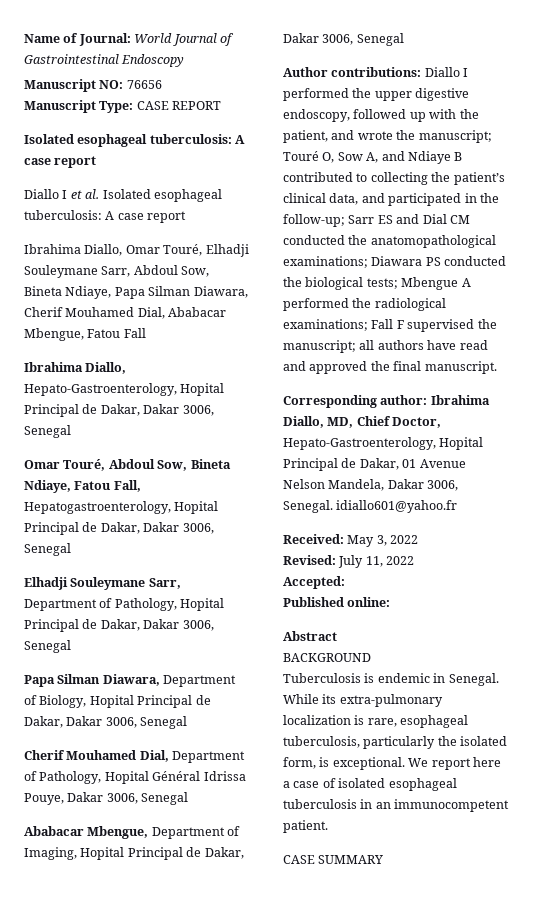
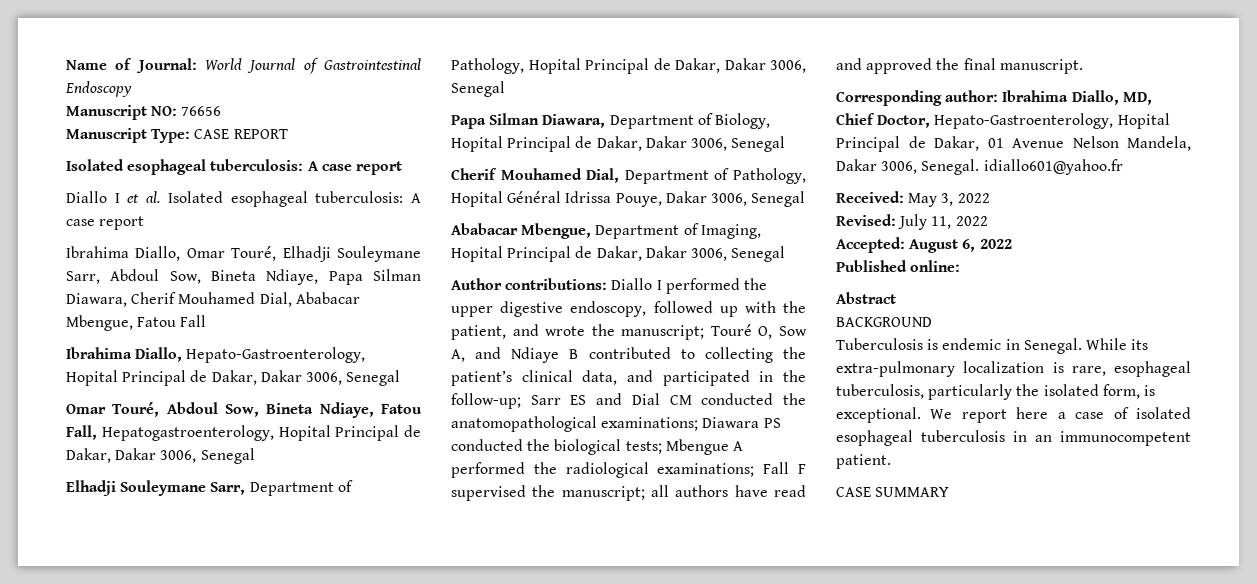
(345, 582) none -> [909,239,1012,253] August 6, 2022

